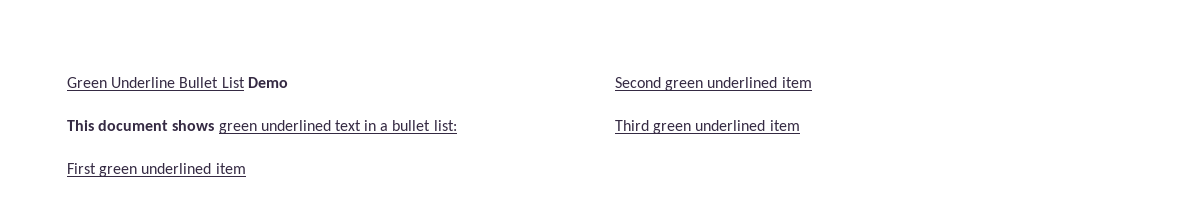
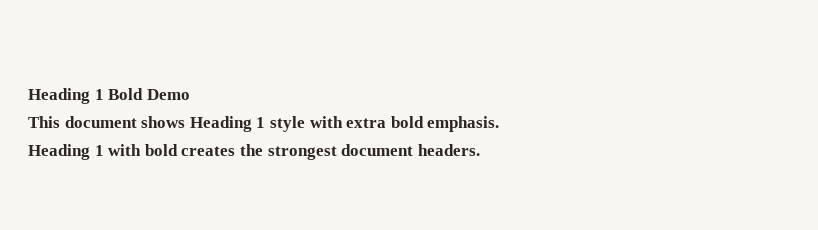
[67,77,245,88] Green Underline Bullet List -> [28,88,144,104] Heading 1 Bold
[218,120,457,134] [67,163,246,177] [615,77,812,91] [615,120,800,134] green underlined text in a bullet list: // First green underlined item // Second green underlined item // Third green underlined item -> [189,116,500,132] [28,144,480,160] Heading 1 style with extra bold emphasis. // Heading 1 with bold creates the strongest document headers.

